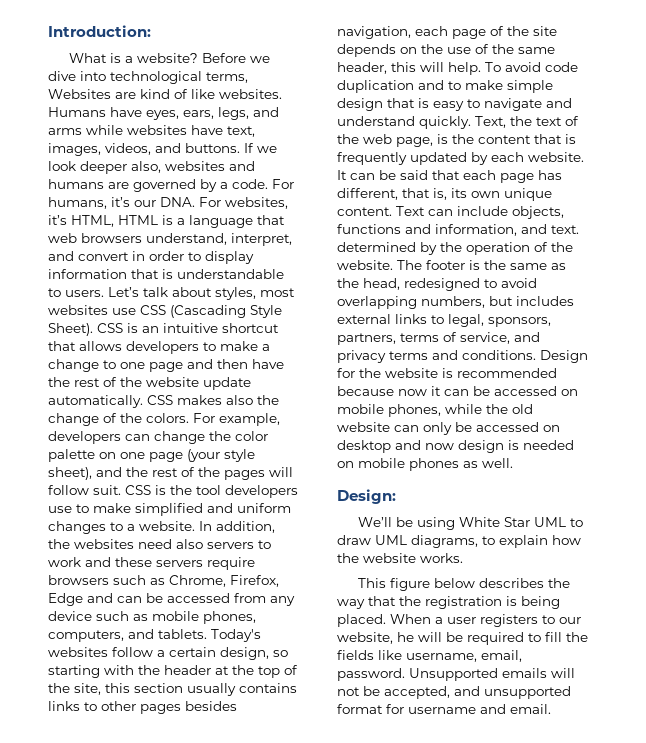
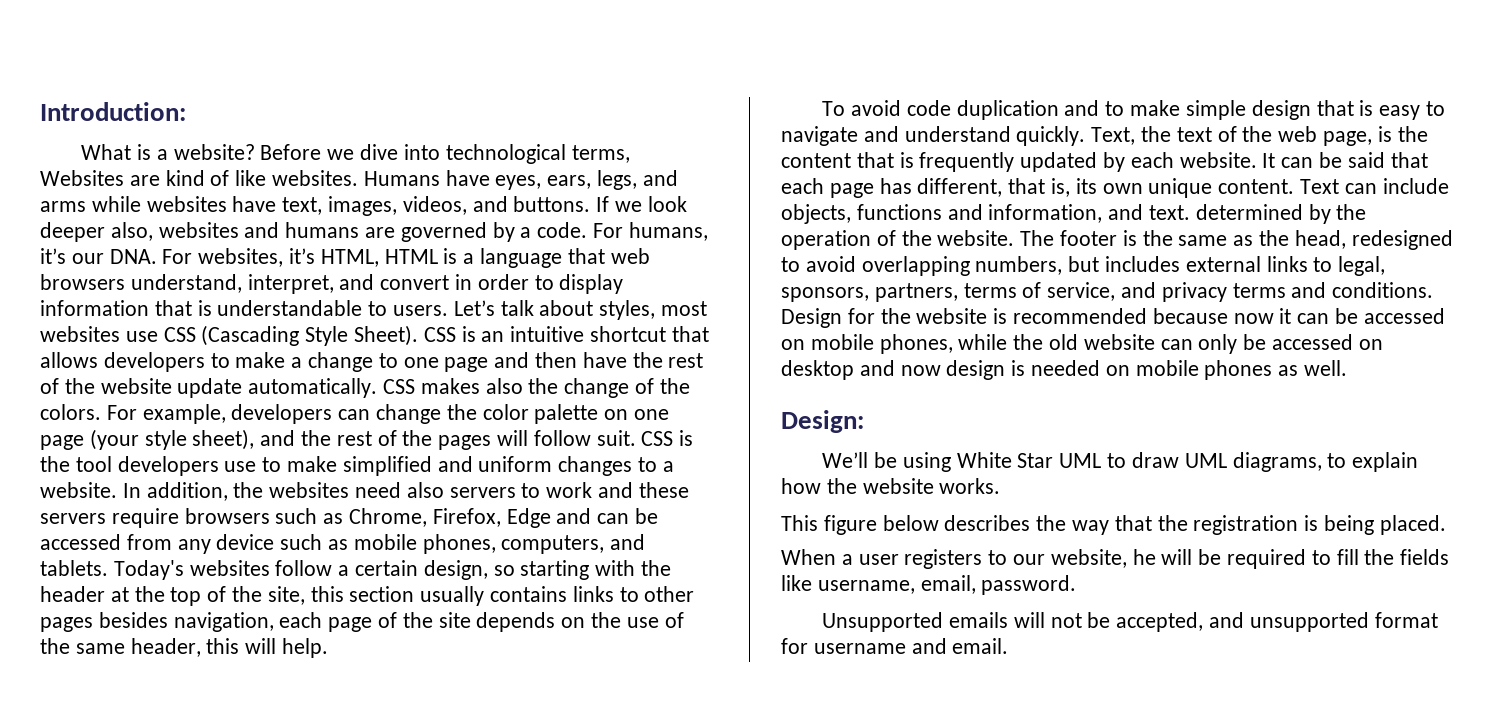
(481, 68) none -> (329, 648) //
(386, 620) none -> (1446, 525) //
(405, 674) none -> (1077, 585) //

